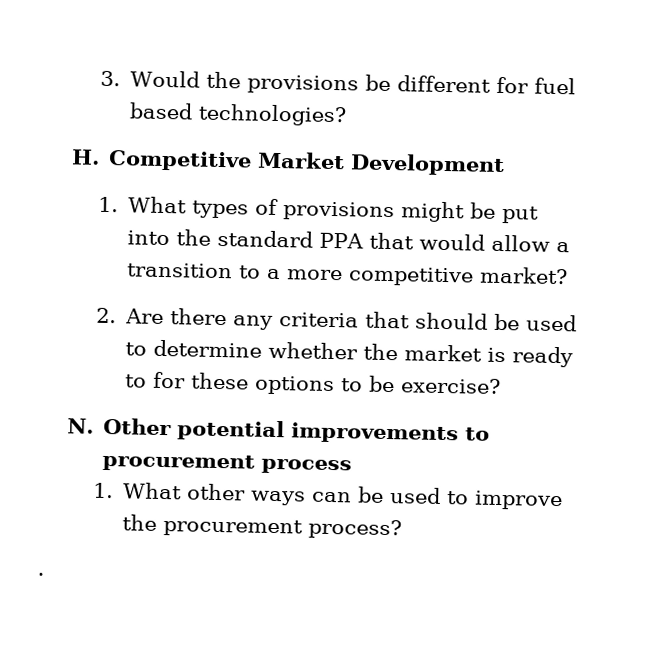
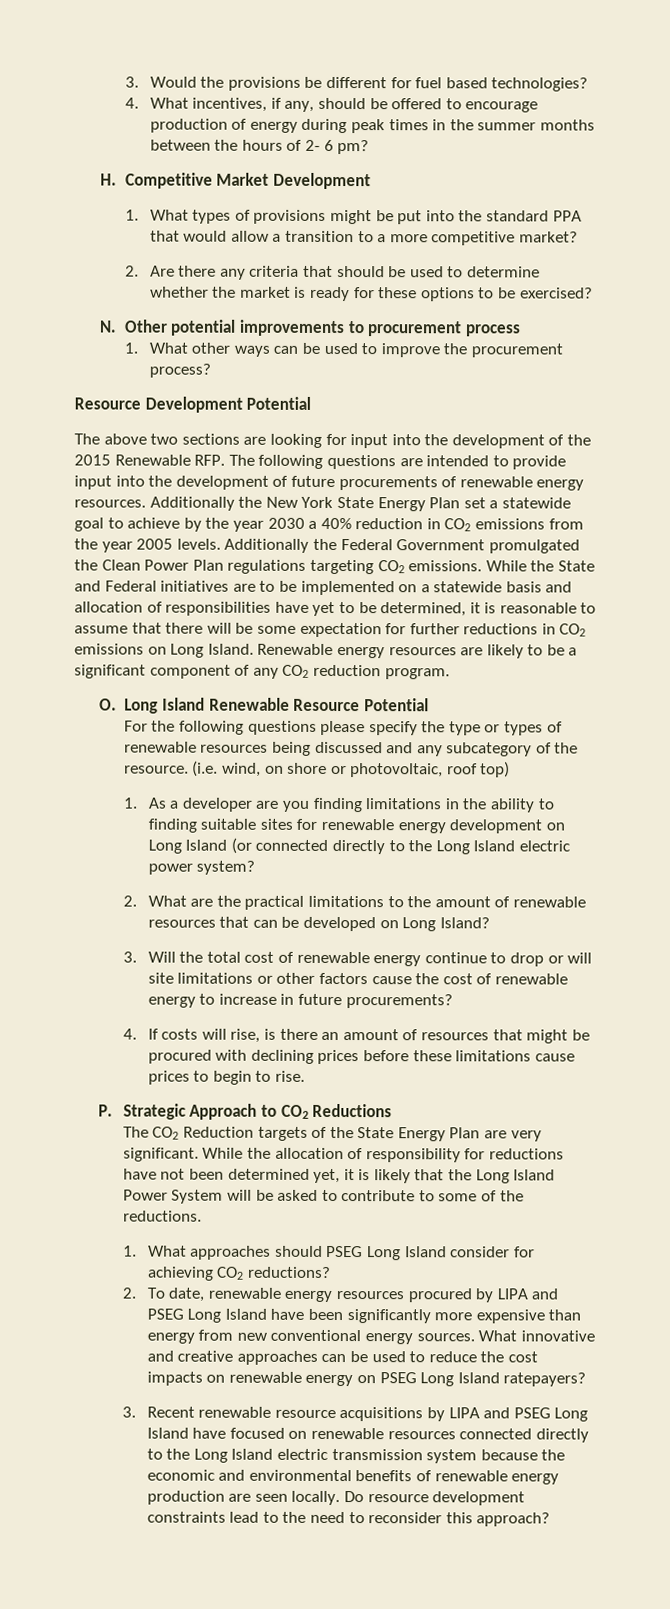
(348, 115) none -> [124,97,539,113] [149,118,595,134] [149,139,370,155] // 4. What incentives, if any, should be offered to encourage production of energy during peak times in the summer months between the hours of 2- 6 pm?
[125,374,148,388] to -> (350, 294) none
[400,377,502,395] exercise? -> [519,287,593,299] exercised?
[37,572,45,576] . -> [74,396,312,413] [74,433,592,449] [74,454,567,470] [74,475,585,491] [74,496,571,512] [74,517,584,532] [74,538,580,554] [74,559,595,575] [74,580,573,596] [74,601,597,617] [74,622,587,638] [74,643,578,659] [74,664,450,680] [98,697,429,714] [123,720,563,736] [123,741,579,757] [123,760,511,778] [122,797,555,813] [147,818,565,834] [147,837,570,855] [147,860,256,875] [122,895,586,910] [147,916,490,932] [122,951,593,967] [147,972,568,985] [147,993,453,1009] [122,1028,590,1044] [147,1049,575,1065] [147,1070,305,1085] [97,1103,393,1120] [122,1126,542,1142] [122,1147,564,1163] [122,1168,556,1184] [122,1189,524,1204] [122,1210,202,1222] [122,1245,535,1261] [147,1266,331,1281] [121,1287,559,1303] [146,1308,582,1324] [146,1329,595,1345] [146,1350,538,1365] [146,1371,587,1387] [121,1406,589,1422] [146,1427,589,1443] [146,1448,566,1464] [146,1469,560,1485] [146,1490,526,1506] [146,1511,551,1527] Resource Development Potential // The above two sections are looking for input into the development of the 2015 Renewable RFP. The following questions are intended to provide input into the development of future procurements of renewable energy resources. Additionally the New York State Energy Plan set a statewide goal to achieve by the year 2030 a 40% reduction in CO2 emissions from the year 2005 levels. Additionally the Federal Government promulgated the Clean Power Plan regulations targeting CO2 emissions. While the State and Federal initiatives are to be implemented on a statewide basis and allocation of responsibilities have yet to be determined, it is reasonable to assume that there will be some expectation for further reductions in CO2 emissions on Long Island. Renewable energy resources are likely to be a significant component of any CO2 reduction program. // O. Long Island Renewable Resource Potential // For the following questions please specify the type or types of renewable resources being discussed and any subcategory of the resource. (i.e. wind, on shore or photovoltaic, roof top) // 1. As a developer are you finding limitations in the ability to finding suitable sites for renewable energy development on Long Island (or connected directly to the Long Island electric power system? // 2. What are the practical limitations to the amount of renewable resources that can be developed on Long Island? // 3. Will the total cost of renewable energy continue to drop or will site limitations or other factors cause the cost of renewable energy to increase in future procurements? // 4. If costs will rise, is there an amount of resources that might be procured with declining prices before these limitations cause prices to begin to rise. // P. Strategic Approach to CO2 Reductions // The CO2 Reduction targets of the State Energy Plan are very significant. While the allocation of responsibility for reductions have not been determined yet, it is likely that the Long Island Power System will be asked to contribute to some of the reductions. // 1. What approaches should PSEG Long Island consider for achieving CO2 reductions? // 2. To date, renewable energy resources procured by LIPA and PSEG Long Island have been significantly more expensive than energy from new conventional energy sources. What innovative and creative approaches can be used to reduce the cost impacts on renewable energy on PSEG Long Island ratepayers? // 3. Recent renewable resource acquisitions by LIPA and PSEG Long Island have focused on renewable resources connected directly to the Long Island electric transmission system because the economic and environmental benefits of renewable energy production are seen locally. Do resource development constraints lead to the need to reconsider this approach?

